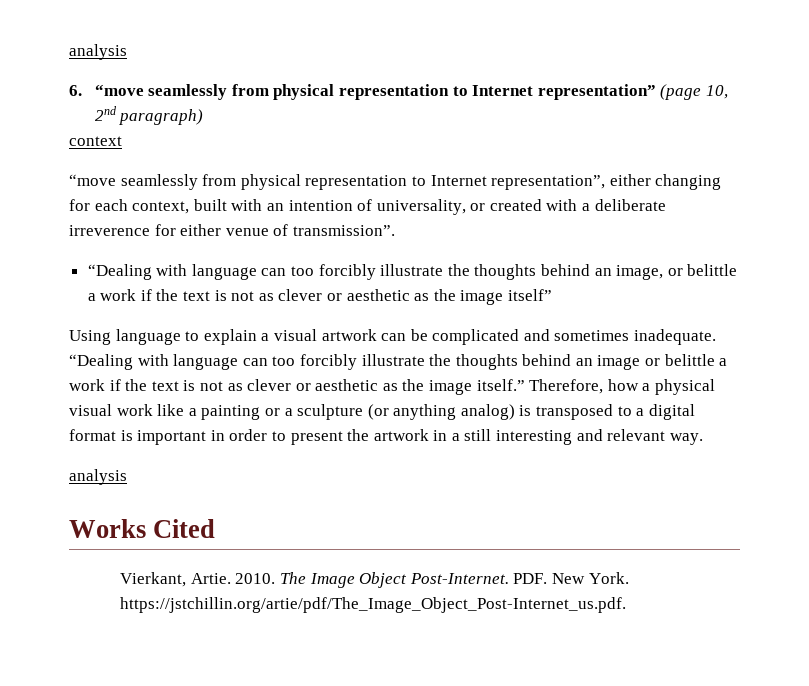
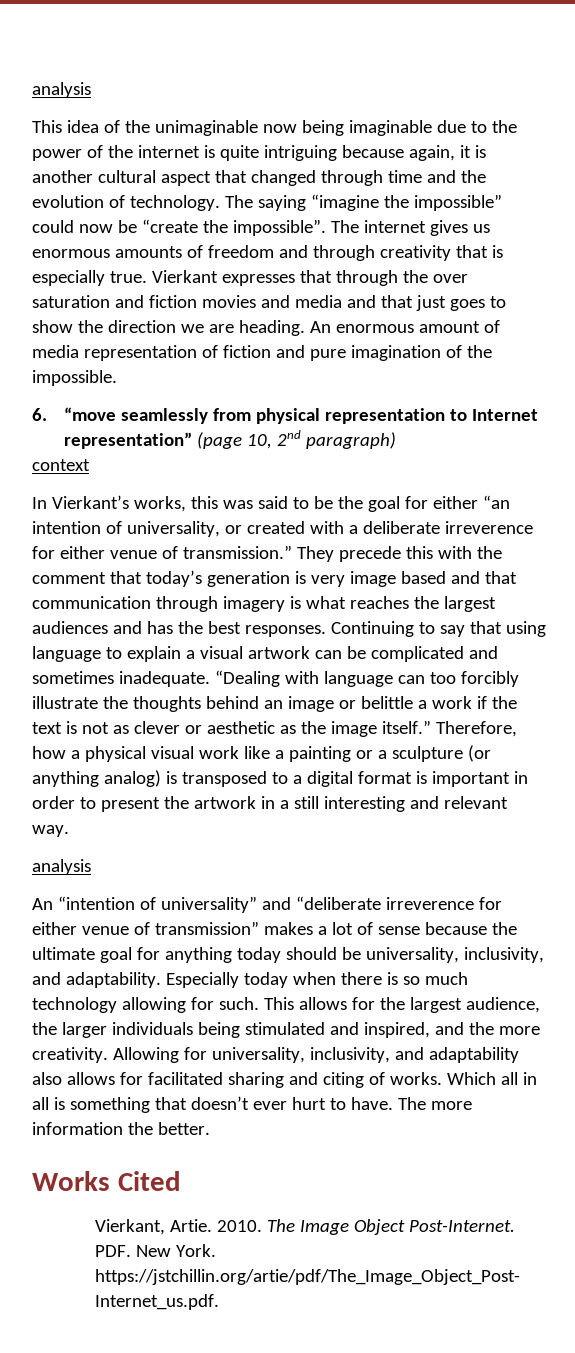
[69,44,127,60] analysis -> [32,82,91,98] [32,120,517,136] [32,145,486,161] [32,170,486,186] [32,194,502,211] [32,219,490,236] [32,245,503,261] [32,270,468,286] [32,295,506,311] [32,320,500,336] [32,345,492,361] [32,370,117,386] analysis // This idea of the unimaginable now being imaginable due to the power of the internet is quite intriguing because again, it is another cultural aspect that changed through time and the evolution of technology. The saying “imagine the impossible” could now be “create the impossible”. The internet gives us enormous amounts of freedom and through creativity that is especially true. Vierkant expresses that through the over saturation and fiction movies and media and that just goes to show the direction we are heading. An enormous amount of media representation of fiction and pure imagination of the impossible.
[69,174,722,190] [69,199,284,214] “move seamlessly from physical representation to Internet representation”, either changing for each context, built with an -> [32,495,510,512] In Vierkant’s works, this was said to be the goal for either “an
[292,225,395,236] [87,264,738,280] [87,289,552,305] [69,330,111,345] transmission”. // “Dealing with language can too forcibly illustrate the thoughts behind an image, or belittle a work if the text is not as clever or aesthetic as the image itself” // Using -> [182,545,502,562] [32,570,517,587] [32,596,496,612] [32,621,546,637] transmission.” They precede this with the comment that today’s generation is very image based and that communication through imagery is what reaches the largest audiences and has the best responses. Continuing to say that using
(127, 477) none -> [32,896,502,913] [32,921,517,935] [32,947,544,963] [32,972,468,988] [32,997,540,1013] [32,1022,540,1038] [32,1047,519,1063] [32,1072,537,1088] [32,1096,472,1113] [32,1122,210,1135] // An “intention of universality” and “deliberate irreverence for either venue of transmission” makes a lot of sense because the ultimate goal for anything today should be universality, inclusivity, and adaptability. Especially today when there is so much technology allowing for such. This allows for the largest audience, the larger individuals being stimulated and inspired, and the more creativity. Allowing for universality, inclusivity, and adaptability also allows for facilitated sharing and citing of works. Which all in all is something that doesn’t ever hurt to have. The more information the better.

